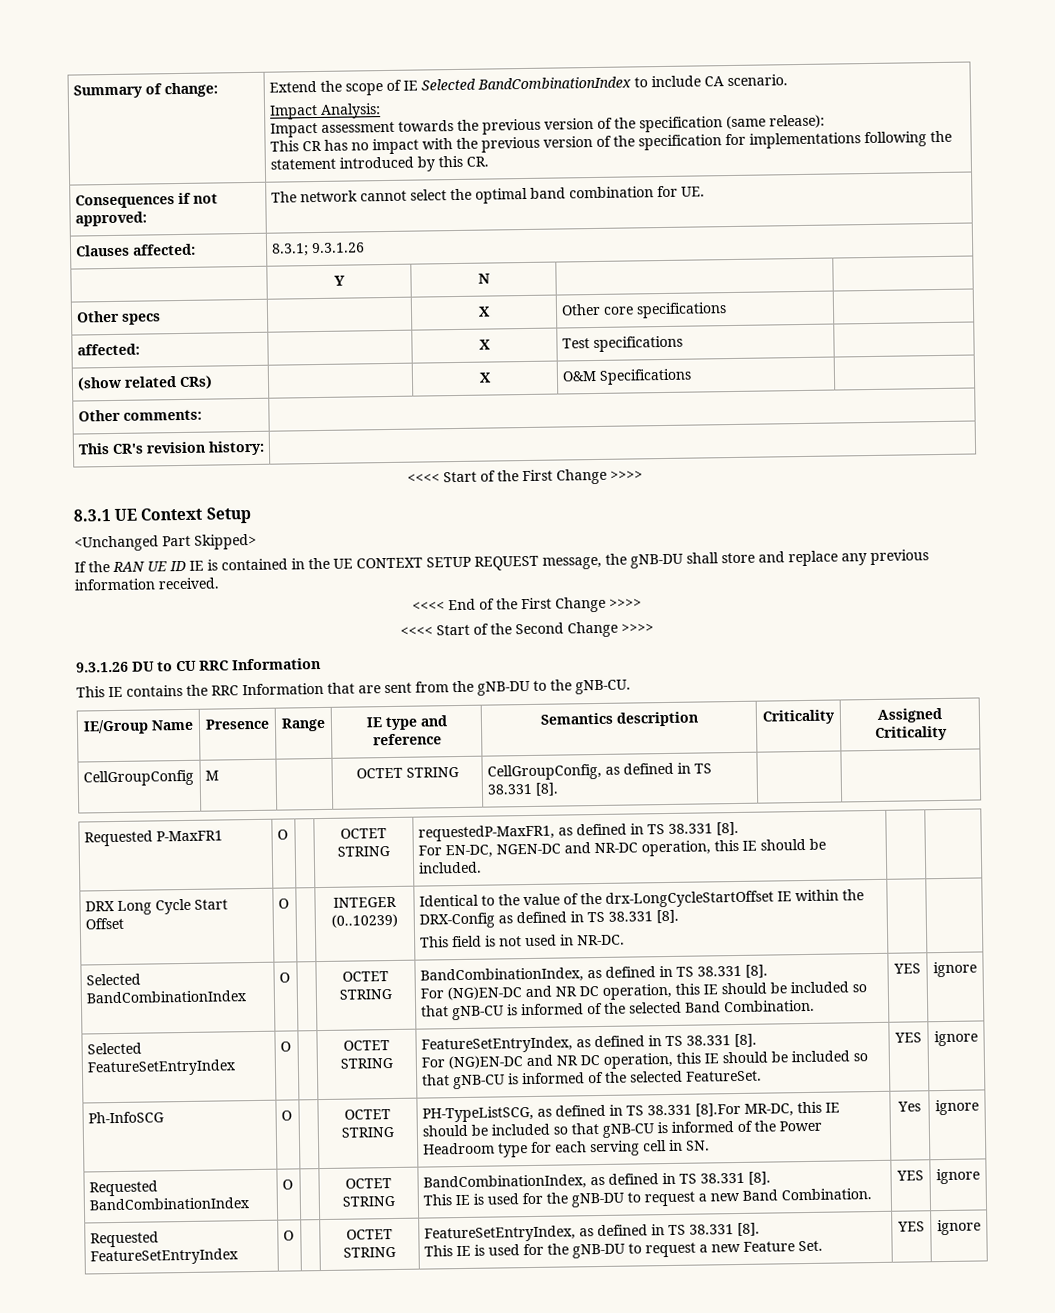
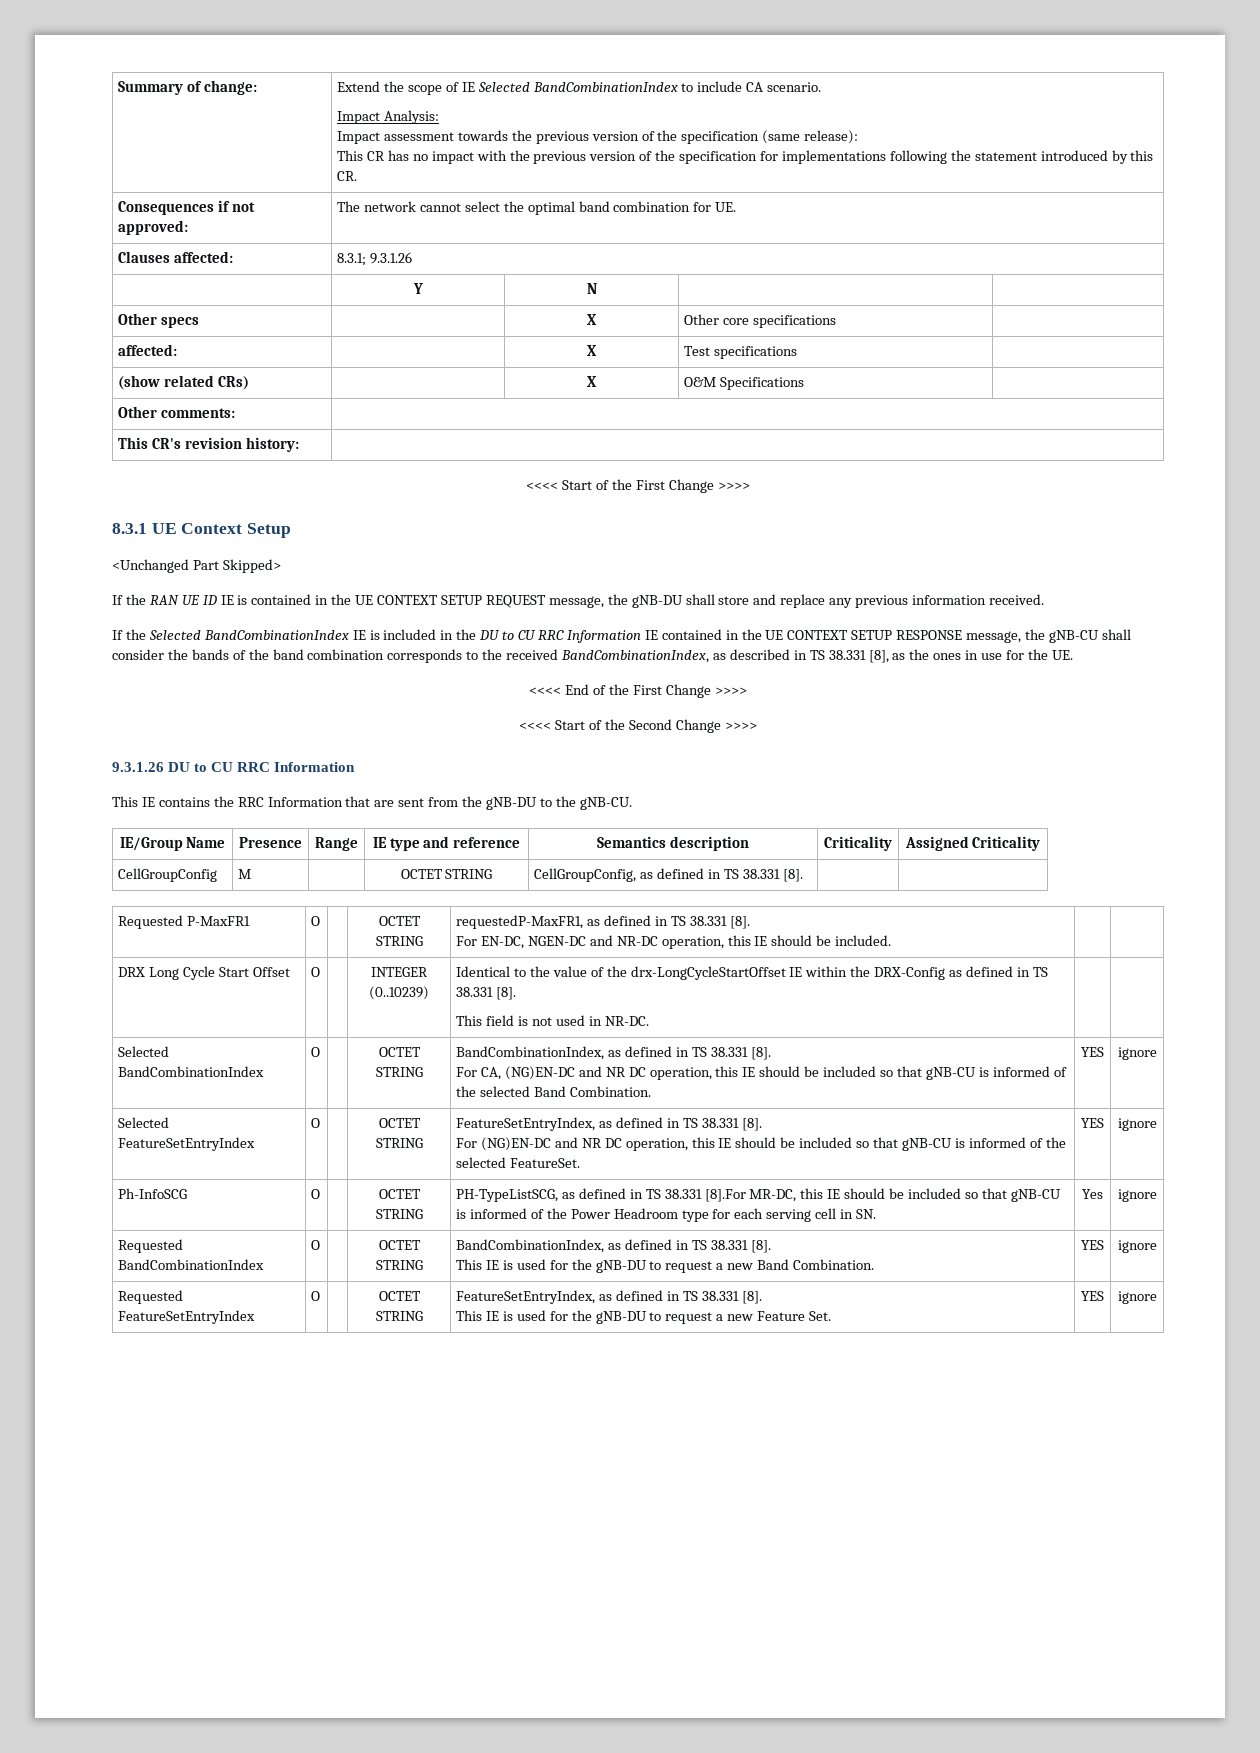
(219, 583) none -> [112,629,1131,643] [112,649,1073,663] // If the Selected BandCombinationIndex IE is included in the DU to CU RRC Information IE contained in the UE CONTEXT SETUP RESPONSE message, the gNB-CU shall consider the bands of the band combination corresponds to the received BandCombinationIndex, as described in TS 38.331 [8], as the ones in use for the UE.
(444, 993) none -> [480,1067,501,1080] CA,

